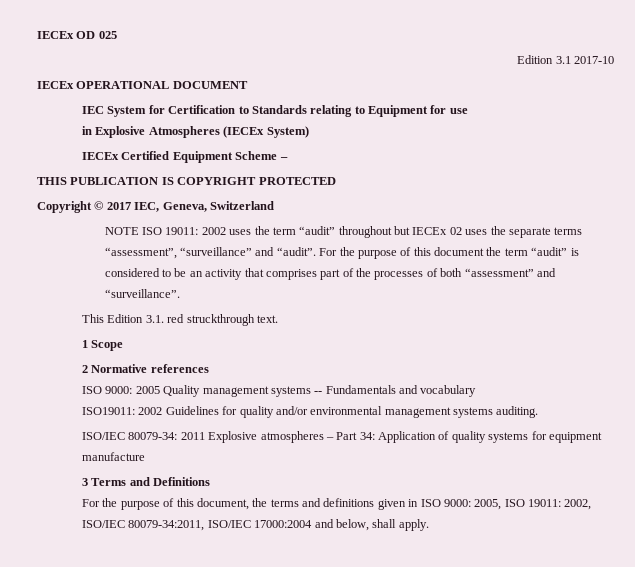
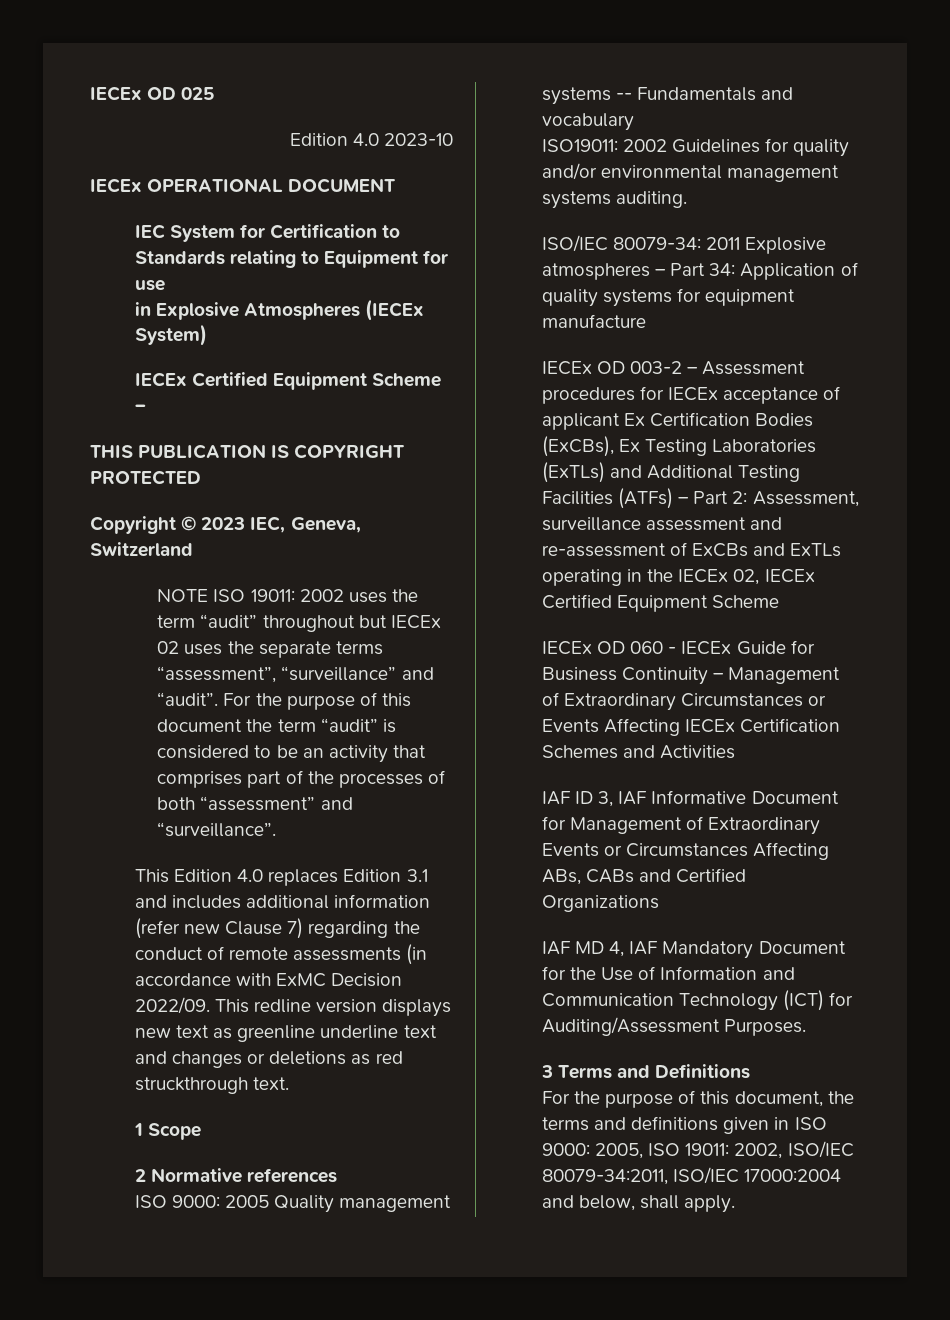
[555,56,614,64] 3.1 2017-10 -> [352,133,453,146] 4.0 2023-10
[106,202,131,210] 2017 -> [201,517,246,530] 2023
[145,315,164,323] 3.1. -> [237,869,428,886] [134,894,431,909] [134,918,420,939] [134,944,428,965] [134,973,403,987] [134,997,452,1017] [134,1025,437,1042] [134,1051,371,1068] 4.0 replaces Edition 3.1 and includes additional information (refer new Clause 7) regarding the conduct of remote assessments (in accordance with ExMC Decision 2022/09. This redline version displays new text as greenline underline text and changes or deletions as
(146, 456) none -> [541,361,806,375] [541,386,841,404] [541,412,814,430] [541,436,817,457] [541,462,801,483] [541,488,859,509] [541,517,783,531] [541,542,842,557] [541,569,815,586] [541,594,780,612] [541,640,815,655] [541,667,841,685] [541,692,827,711] [541,718,841,736] [541,745,736,759] [541,790,839,807] [541,816,821,835] [541,842,830,860] [541,868,747,885] [541,895,659,912] [541,941,846,959] [541,966,795,981] [541,990,854,1011] [541,1017,807,1036] // IECEx OD 003-2 – Assessment procedures for IECEx acceptance of applicant Ex Certification Bodies (ExCBs), Ex Testing Laboratories (ExTLs) and Additional Testing Facilities (ATFs) – Part 2: Assessment, surveillance assessment and re-assessment of ExCBs and ExTLs operating in the IECEx 02, IECEx Certified Equipment Scheme // IECEx OD 060 - IECEx Guide for Business Continuity – Management of Extraordinary Circumstances or Events Affecting IECEx Certification Schemes and Activities // IAF ID 3, IAF Informative Document for Management of Extraordinary Events or Circumstances Affecting ABs, CABs and Certified Organizations // IAF MD 4, IAF Mandatory Document for the Use of Information and Communication Technology (ICT) for Auditing/Assessment Purposes.

